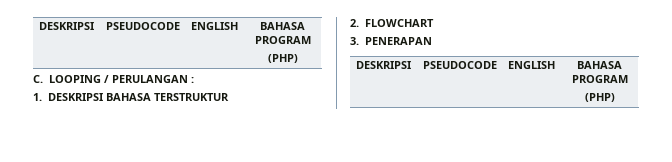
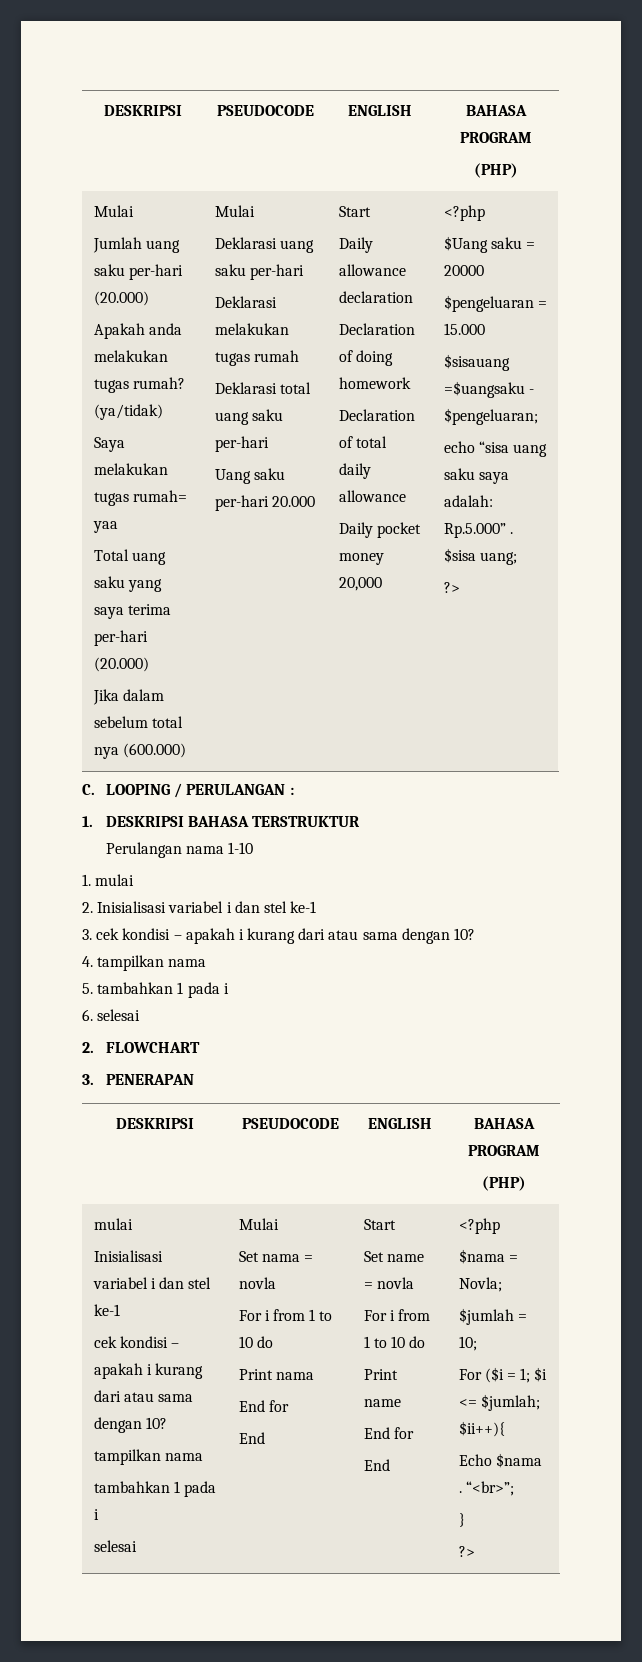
[39,22,94,30] [105,22,180,30] [191,22,238,30] [260,22,305,30] [254,36,311,44] [267,54,298,63] DESKRIPSI | PSEUDOCODE | ENGLISH | BAHASA PROGRAM // (PHP) -> [104,105,182,116] [217,105,314,116] [348,105,412,116] [465,105,527,116] [459,132,532,143] [473,163,518,178] [93,205,134,217] [92,237,180,253] [93,264,183,280] [93,291,149,306] [93,323,182,339] [93,350,168,362] [93,377,185,393] [93,404,163,420] [93,437,125,452] [93,463,168,475] [93,490,187,506] [92,521,118,533] [93,549,166,565] [93,576,162,592] [93,604,171,619] [93,630,148,646] [93,657,149,672] [92,689,164,705] [93,716,183,728] [93,743,186,759] [214,205,255,217] [214,237,314,253] [214,264,304,280] [214,296,277,308] [214,323,289,335] [214,350,299,366] [214,382,311,394] [214,409,283,425] [214,436,269,452] [214,468,285,484] [214,495,315,511] [338,206,371,217] [338,237,373,253] [338,264,406,276] [338,291,413,303] [338,323,415,335] [338,350,393,366] [338,377,411,389] [338,409,415,421] [338,436,387,448] [338,463,371,479] [338,490,406,502] [338,522,421,538] [338,553,384,565] [338,577,382,591] [443,205,485,221] [443,236,535,253] [443,265,484,276] [443,295,547,312] [443,323,485,335] [443,354,510,371] [443,381,534,398] [443,408,538,425] [443,441,547,457] [443,468,509,484] [443,495,493,507] [443,523,513,538] [443,548,517,565] [443,582,460,593] DESKRIPSI | PSEUDOCODE | ENGLISH | BAHASA PROGRAM // (PHP) // Mulai // Jumlah uang saku per-hari (20.000) // Apakah anda melakukan tugas rumah? (ya/tidak) // Saya melakukan tugas rumah= yaa // Total uang saku yang saya terima per-hari (20.000) // Jika dalam sebelum total nya (600.000) | Mulai // Deklarasi uang saku per-hari // Deklarasi melakukan tugas rumah // Deklarasi total uang saku per-hari // Uang saku per-hari 20.000 | Start // Daily allowance declaration // Declaration of doing homework // Declaration of total daily allowance // Daily pocket money 20,000 | <?php // $Uang saku = 20000 // $pengeluaran = 15.000 // $sisauang =$uangsaku - $pengeluaran; // echo “sisa uang saku saya adalah: Rp.5.000” . $sisa uang; // ?>
(229, 97) none -> [105,842,254,858] [82,874,135,886] [82,901,317,913] [82,928,476,944] [82,955,207,971] [82,982,229,998] [82,1009,141,1021] // Perulangan nama 1-10 // 1. mulai // 2. Inisialisasi variabel i dan stel ke-1 // 3. cek kondisi – apakah i kurang dari atau sama dengan 10? // 4. tampilkan nama // 5. tambahkan 1 pada i // 6. selesai
(615, 97) none -> [93,1218,133,1230] [93,1250,163,1262] [92,1277,212,1289] [93,1304,120,1316] [93,1336,179,1348] [93,1363,203,1379] [93,1390,193,1402] [93,1417,167,1433] [93,1449,203,1465] [93,1481,216,1497] [93,1509,99,1520] [93,1540,137,1552] [238,1218,279,1230] [238,1251,313,1262] [238,1277,276,1289] [238,1309,333,1321] [238,1336,273,1348] [238,1369,314,1380] [238,1400,289,1412] [238,1432,265,1444] [363,1219,396,1230] [363,1251,424,1262] [363,1277,414,1289] [363,1309,430,1321] [363,1336,426,1348] [363,1369,398,1380] [363,1399,401,1407] [363,1427,414,1439] [363,1459,390,1471] [458,1218,500,1234] [458,1249,518,1264] [458,1277,502,1292] [458,1308,527,1325] [458,1336,477,1351] [458,1367,548,1383] [458,1394,540,1411] [458,1421,505,1437] [458,1453,542,1468] [458,1481,514,1496] [458,1513,465,1527] [458,1546,475,1557] // mulai // Inisialisasi variabel i dan stel ke-1 // cek kondisi – apakah i kurang dari atau sama dengan 10? // tampilkan nama // tambahkan 1 pada i // selesai | Mulai // Set nama = novla // For i from 1 to 10 do // Print nama // End for // End | Start // Set name = novla // For i from 1 to 10 do // Print name // End for // End | <?php // $nama = Novla; // $jumlah = 10; // For ($i = 1; $i <= $jumlah; $ii++){ // Echo $nama . “<br>”; // } // ?>

